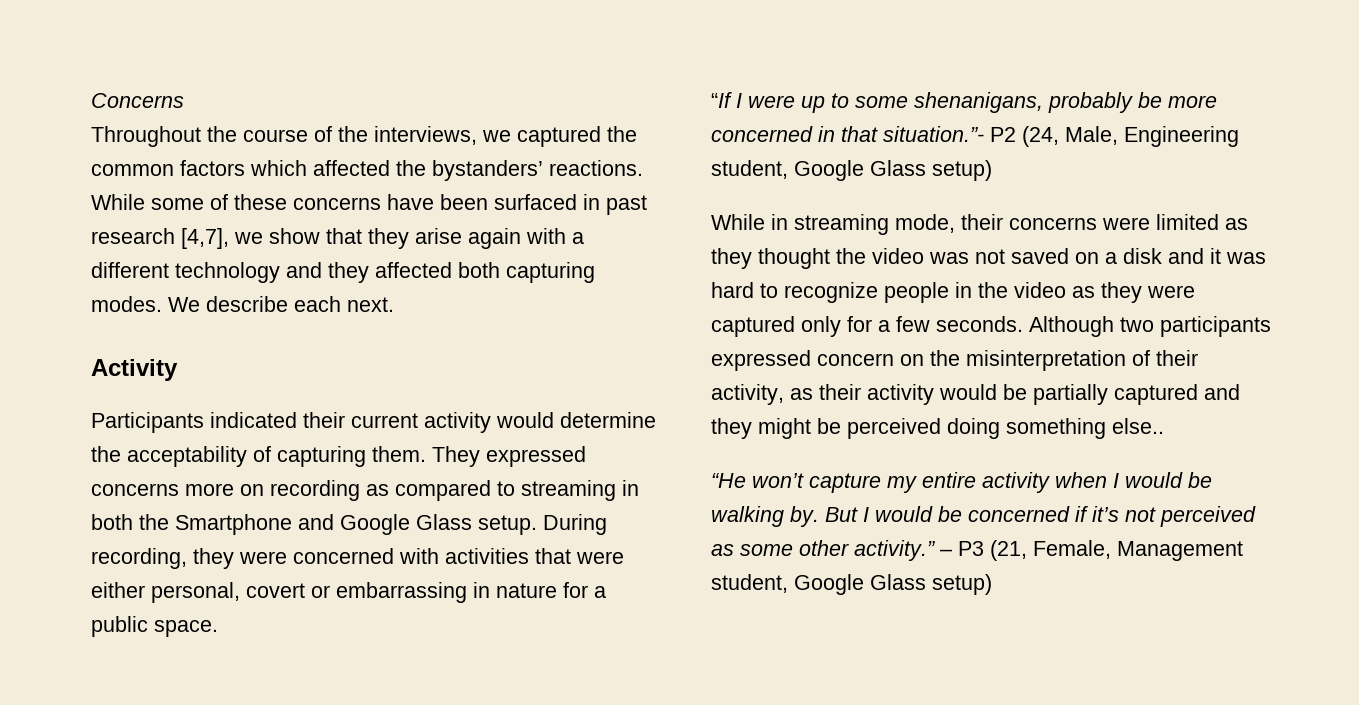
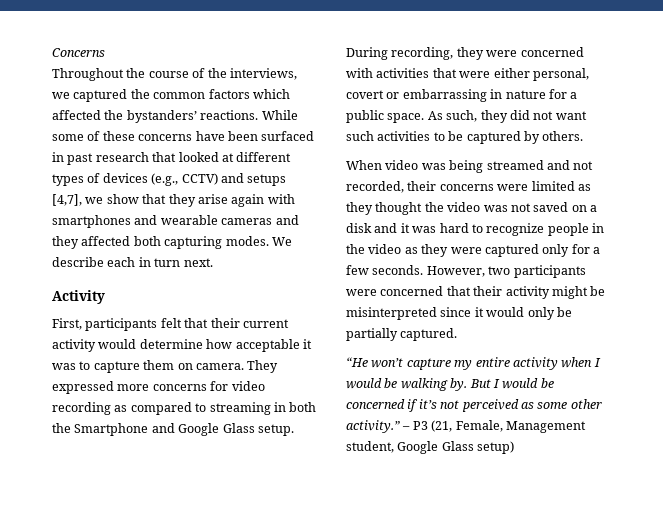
(175, 236) none -> [152,152,292,162] [52,173,287,186] that looked at different types of devices (e.g., CCTV) and setups
[572,232,584,244] [91,262,280,283] a different technology -> [52,215,273,228] smartphones and wearable cameras
(341, 304) none -> [138,257,181,267] in turn
[91,412,297,433] Participants indicated -> [52,318,209,331] First, participants felt that
[91,446,586,467] [91,483,264,496] the acceptability of capturing them. They expressed concerns more on -> [206,339,312,352] [52,360,279,373] [52,381,265,394] how acceptable it was to capture them on camera. They expressed more concerns for video
[711,92,1217,113] [711,126,1239,147] [711,160,992,181] [711,214,955,235] // “If I were up to some shenanigans, probably be more concerned in that situation.”- P2 (24, Male, Engineering student, Google Glass setup) // While in streaming mode, -> [427,110,587,123] [346,131,584,144] [346,160,594,173] [346,181,404,193] As such, they did not want such activities to be captured by others. // When video was being streamed and not recorded,
[1029,316,1114,337] Although -> [426,266,485,277] However,
[711,350,1198,371] [711,384,1240,405] [711,418,1164,439] expressed concern on the misinterpretation of their activity, as their activity would be partially captured and they might be perceived doing something else.. -> [346,286,606,299] [346,307,572,320] [346,328,458,341] were concerned that their activity might be misinterpreted since it would only be partially captured.

